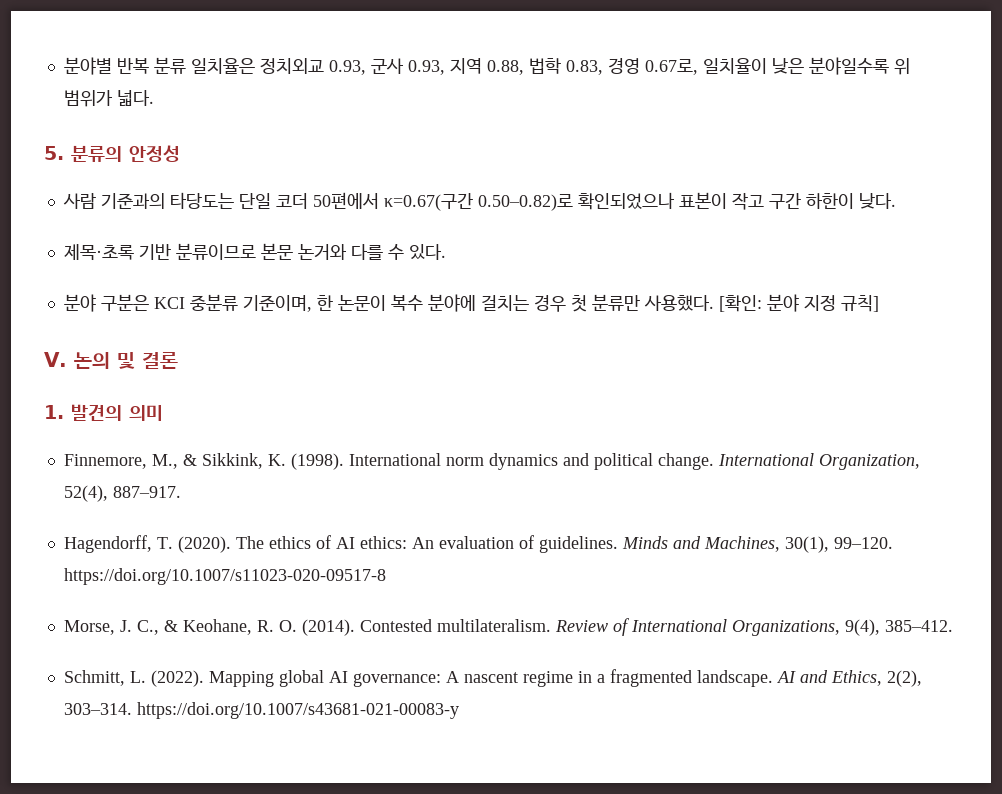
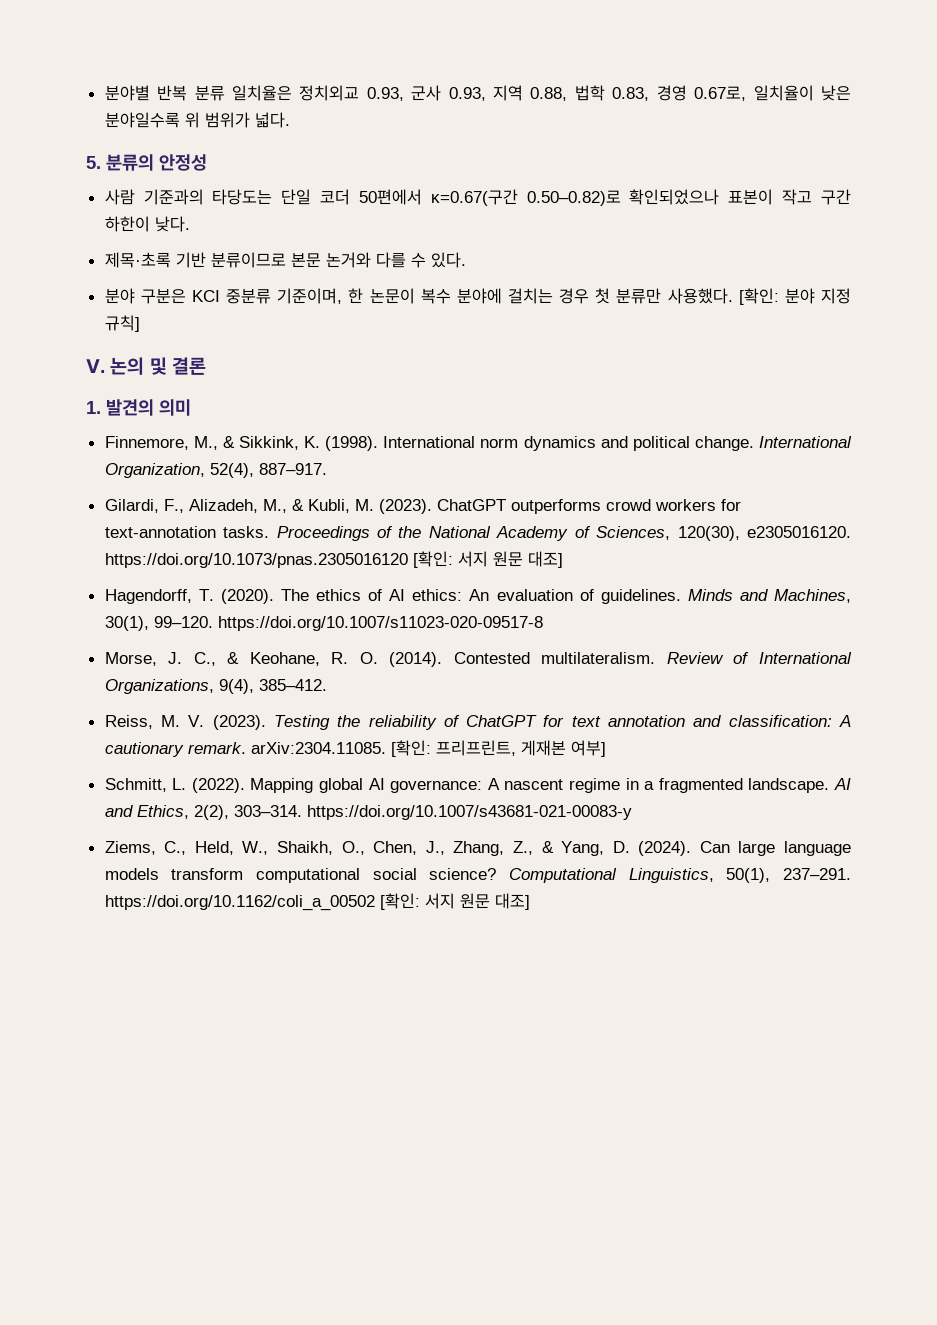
(181, 492) none -> [104,499,741,514] [104,526,851,541] [104,551,563,568] // Gilardi, F., Alizadeh, M., & Kubli, M. (2023). ChatGPT outperforms crowd workers for text-annotation tasks. Proceedings of the National Academy of Sciences, 120(30), e2305016120. https://doi.org/10.1073/pnas.2305016120 [확인: 서지 원문 대조]
(953, 626) none -> [104,715,851,730] [104,740,606,757] // Reiss, M. V. (2023). Testing the reliability of ChatGPT for text annotation and classification: A cautionary remark. arXiv:2304.11085. [확인: 프리프린트, 게재본 여부]
(459, 710) none -> [104,841,851,856] [104,868,852,883] [104,893,530,911] // Ziems, C., Held, W., Shaikh, O., Chen, J., Zhang, Z., & Yang, D. (2024). Can large language models transform computational social science? Computational Linguistics, 50(1), 237–291. https://doi.org/10.1162/coli_a_00502 [확인: 서지 원문 대조]

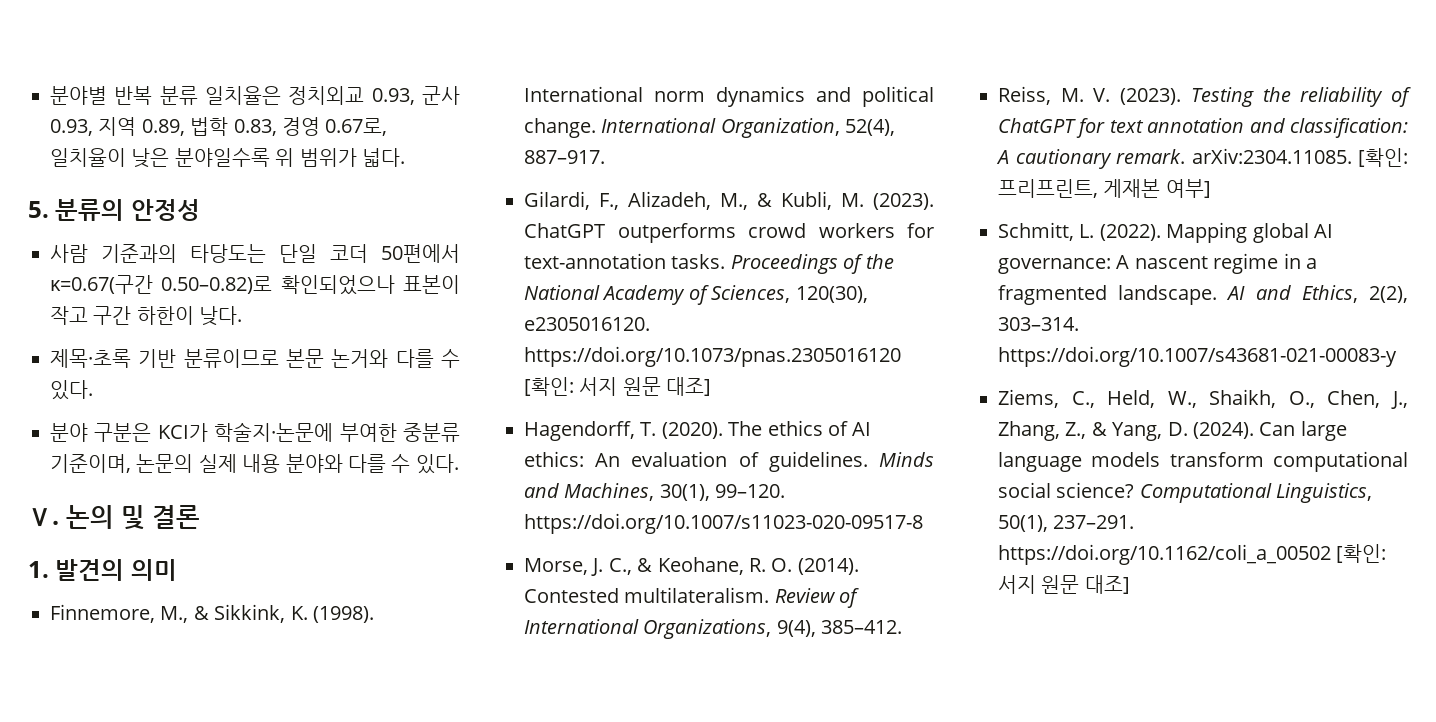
[530,87,568,101] 0.88, -> [141,119,185,136] 0.89,
[191,288,851,305] [104,315,140,332] KCI 중분류 기준이며, 한 논문이 복수 분야에 걸치는 경우 첫 분류만 사용했다. [확인: 분야 지정 규칙] -> [157,422,460,442] [50,454,459,474] KCI가 학술지·논문에 부여한 중분류 기준이며, 논문의 실제 내용 분야와 다를 수 있다.

